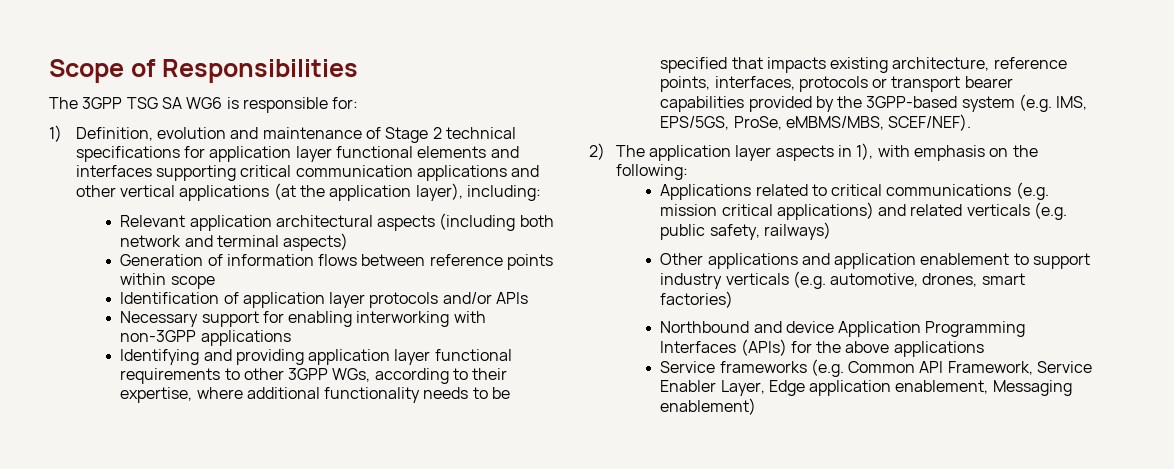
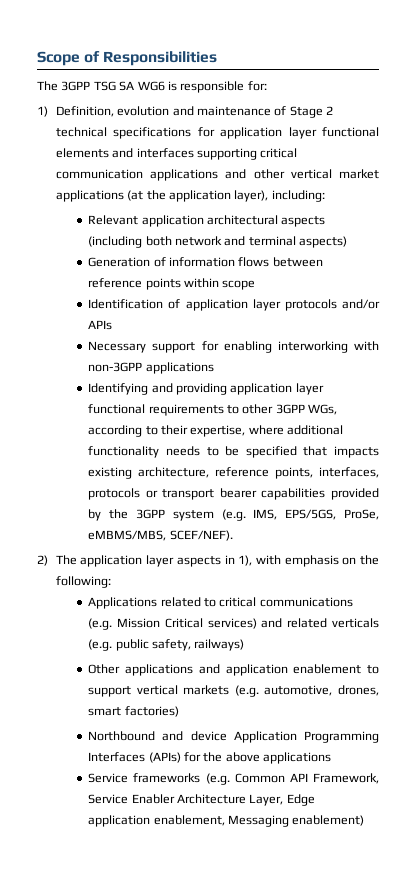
(176, 191) none -> [339,169,380,179] market
[866,96,958,108] 3GPP-based -> [135,509,165,519] 3GPP
[660,202,874,220] mission critical applications) -> [117,618,257,629] Mission Critical services)
[660,273,789,289] industry verticals -> [136,685,230,695] vertical markets
(717, 386) none -> [177,794,247,804] Architecture

